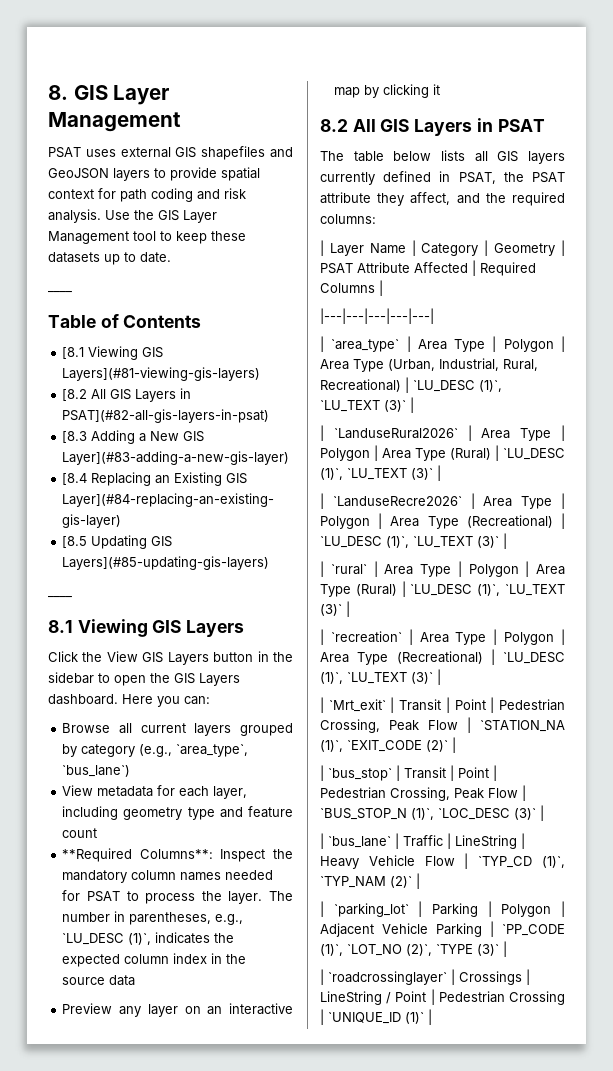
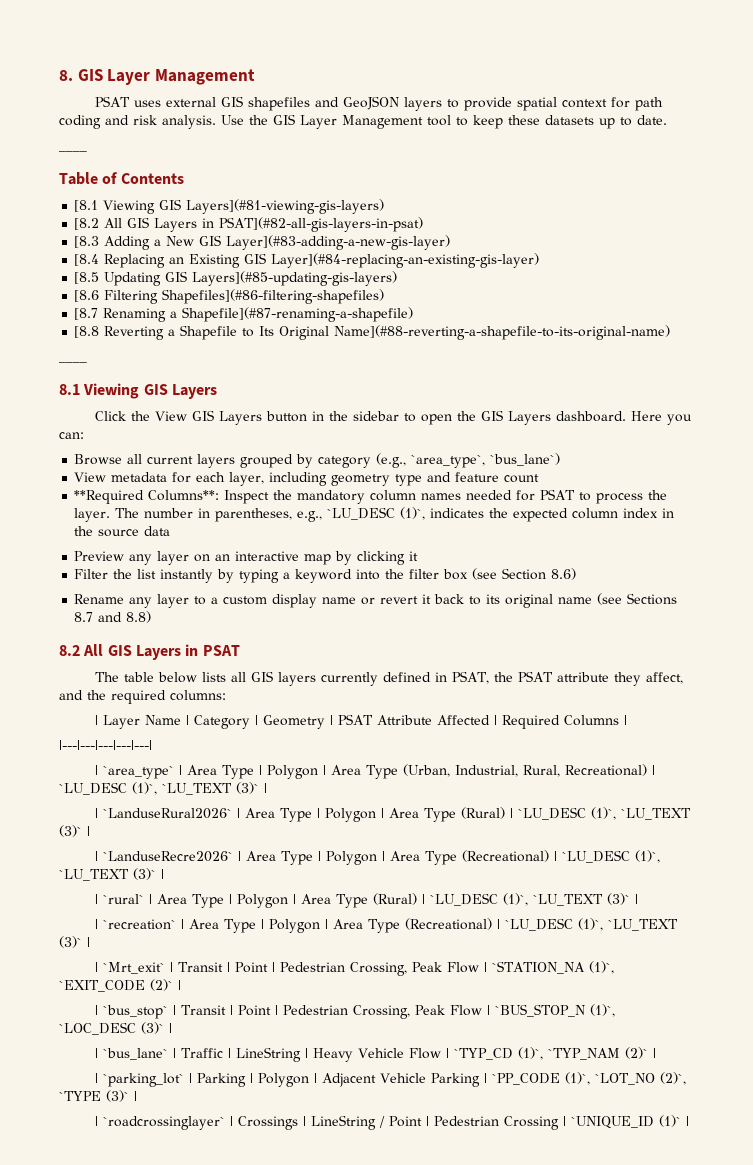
(270, 563) none -> [74,289,385,304] [74,307,414,322] [74,325,671,340] // [8.6 Filtering Shapefiles](#86-filtering-shapefiles) // [8.7 Renaming a Shapefile](#87-renaming-a-shapefile) // [8.8 Reverting a Shapefile to Its Original Name](#88-reverting-a-shapefile-to-its-original-name)
(441, 89) none -> [74,568,577,583] [74,593,678,608] [74,611,152,623] // Filter the list instantly by typing a keyword into the filter box (see Section 8.6) // Rename any layer to a custom display name or revert it back to its original name (see Sections 8.7 and 8.8)

